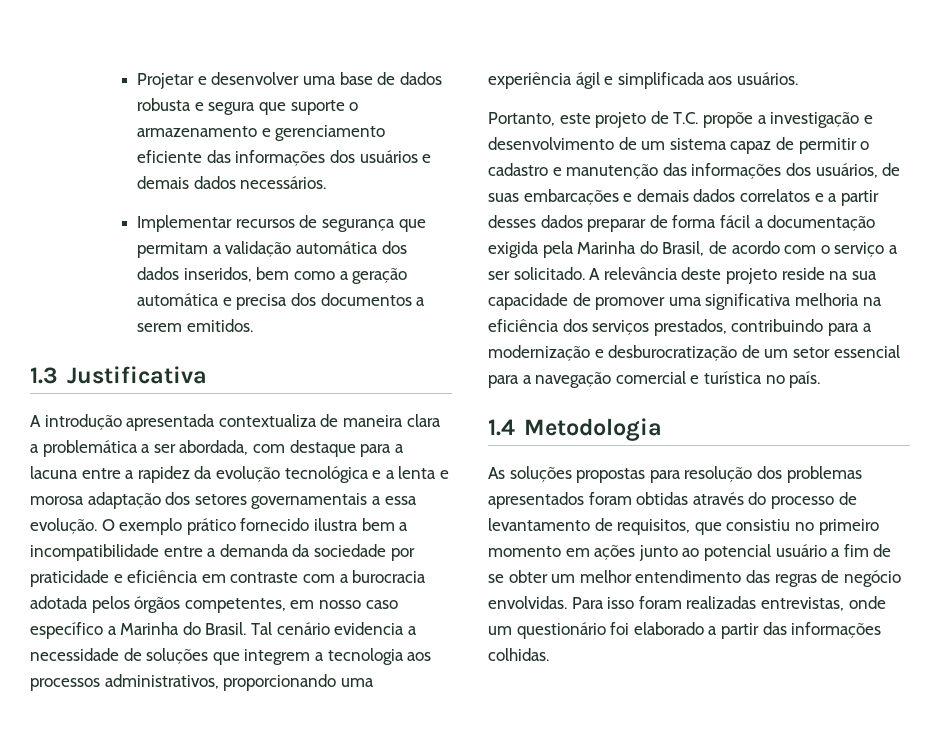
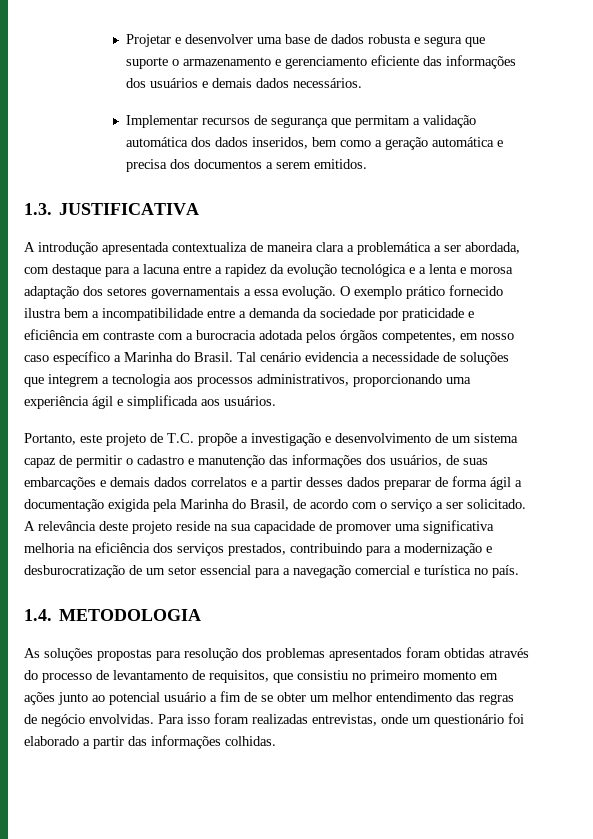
[30,366,207,384] 1.3 Justificativa -> [24,203,200,215] 1.3. JUSTIFICATIVA
[719,215,750,228] fácil -> [490,477,511,490] ágil
[488,418,662,441] 1.4 Metodologia -> [24,609,202,621] 1.4. METODOLOGIA

